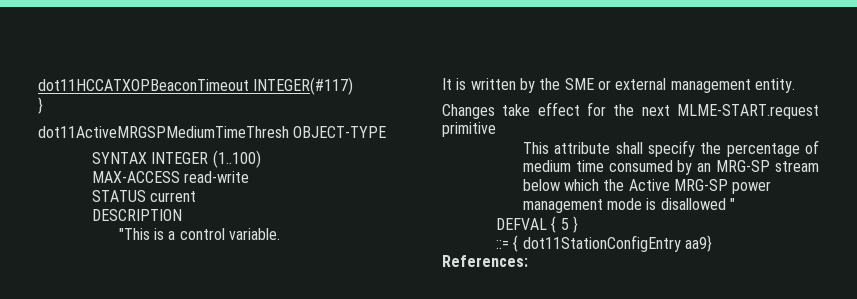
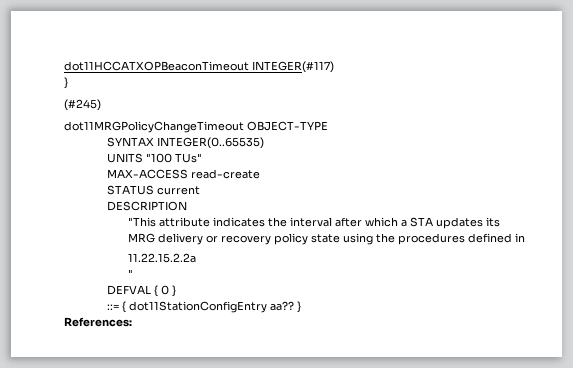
[38,126,289,138] dot11ActiveMRGSPMediumTimeThresh -> [64,99,101,111] [64,121,244,133] (#245) // dot11MRGPolicyChangeTimeout
[151,150,261,168] INTEGER (1..100) -> [156,137,264,149] [106,153,202,163] INTEGER(0..65535) // UNITS "100 TUs"
[184,171,250,183] read-write -> [190,169,260,179] read-create
[154,228,281,240] [442,78,795,93] [442,102,819,119] [442,122,496,137] [522,140,819,157] [522,160,819,175] [522,179,772,194] [522,198,726,213] is a control variable. // It is written by the SME or external management entity. // Changes take effect for the next MLME-START.request primitive // This attribute shall specify the percentage of medium time consumed by an MRG-SP stream below which the Active MRG-SP power management mode is disallowed -> [158,217,500,229] [127,233,525,245] [127,253,196,263] attribute indicates the interval after which a STA updates its // MRG delivery or recovery policy state using the procedures defined in // 11.22.15.2.2a //
[560,218,569,230] 5 -> [160,285,169,295] 0
[684,235,712,252] aa9} -> [269,301,301,313] aa?? }

